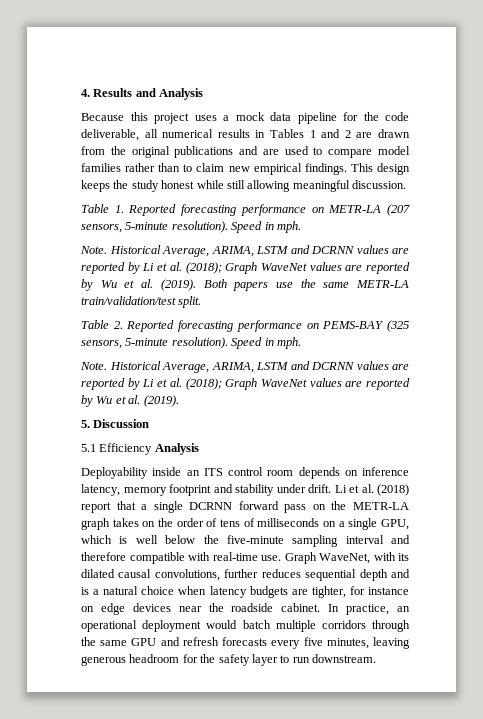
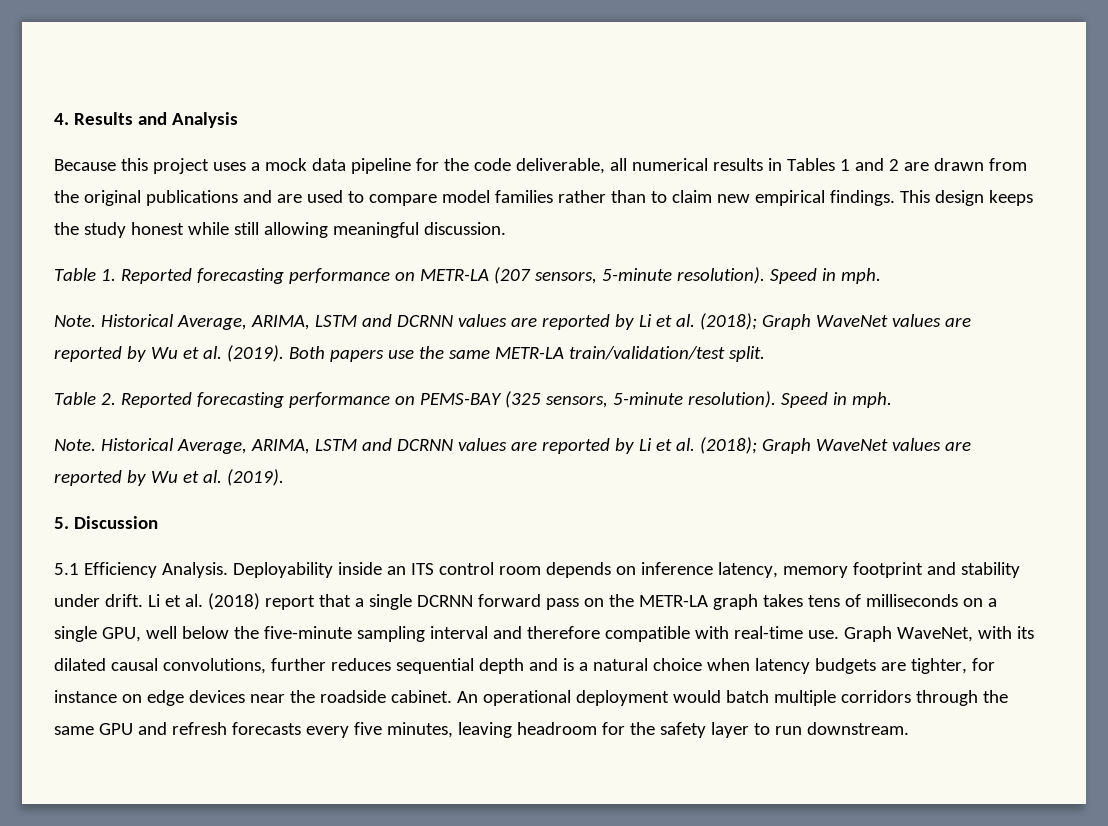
[154,443,199,455] Analysis // -> [161,562,228,578] Analysis.
[142,518,218,527] on the order of -> (803, 600) none
[81,535,128,544] which is -> (141, 634) none
[328,604,410,615] In practice, an -> [456,691,478,703] An
[81,656,126,666] generous -> (512, 730) none

